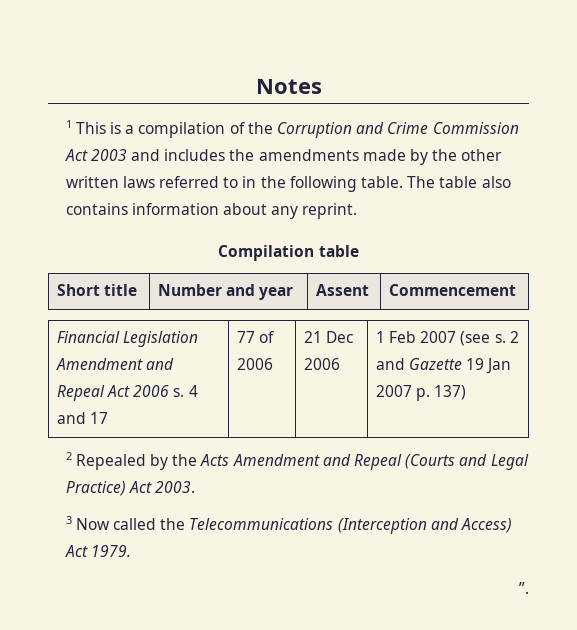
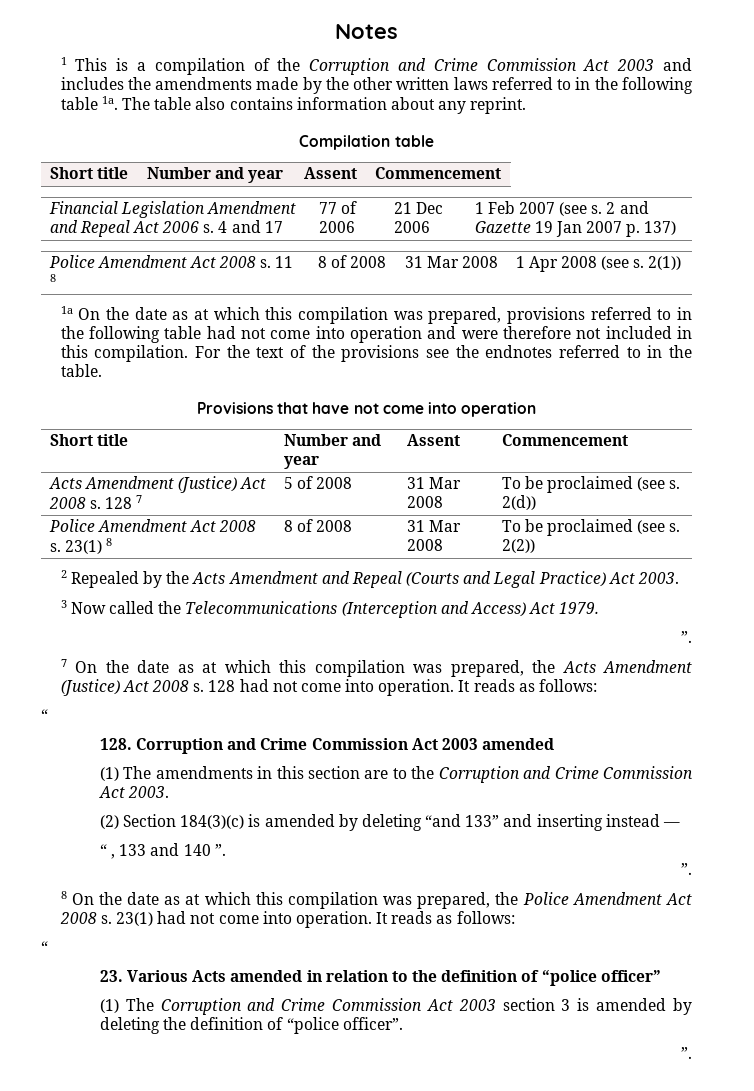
[361,176,404,188] table. -> [60,96,118,110] table 1a.
(467, 392) none -> [48,255,294,268] [49,274,56,282] [317,255,386,268] [404,256,498,268] [515,256,682,272] [60,306,692,324] [60,326,692,343] [60,345,692,362] [60,364,102,377] [196,402,537,417] [49,434,128,446] [283,434,381,446] [283,456,319,469] [406,434,460,446] [501,434,628,446] [48,476,267,493] [48,495,143,509] [283,476,352,489] [406,477,461,489] [406,496,443,508] [501,476,681,493] [501,495,536,510] [48,519,257,532] [49,538,112,554] [283,519,352,532] [406,520,461,532] [406,539,443,551] [501,519,681,536] [501,539,535,553] // Police Amendment Act 2008 s. 11 8 | 8 of 2008 | 31 Mar 2008 | 1 Apr 2008 (see s. 2(1)) // 1a On the date as at which this compilation was prepared, provisions referred to in the following table had not come into operation and were therefore not included in this compilation. For the text of the provisions see the endnotes referred to in the table. // Provisions that have not come into operation // Short title | Number and year | Assent | Commencement // Acts Amendment (Justice) Act 2008 s. 128 7 | 5 of 2008 | 31 Mar 2008 | To be proclaimed (see s. 2(d)) // Police Amendment Act 2008 s. 23(1) 8 | 8 of 2008 | 31 Mar 2008 | To be proclaimed (see s. 2(2))
(529, 588) none -> [60,659,692,677] [60,679,598,696] [41,709,48,721] [99,738,555,754] [99,766,693,783] [98,786,170,798] [99,814,681,831] [99,843,226,859] [681,863,692,875] [60,891,692,909] [59,911,515,928] [41,941,48,953] [99,970,661,986] [99,998,692,1015] [99,1017,403,1034] [681,1047,692,1059] // 7 On the date as at which this compilation was prepared, the Acts Amendment (Justice) Act 2008 s. 128 had not come into operation. It reads as follows: // “ // 128. Corruption and Crime Commission Act 2003 amended // (1) The amendments in this section are to the Corruption and Crime Commission Act 2003. // (2) Section 184(3)(c) is amended by deleting “and 133” and inserting instead — // “ , 133 and 140 ”. // ”. // 8 On the date as at which this compilation was prepared, the Police Amendment Act 2008 s. 23(1) had not come into operation. It reads as follows: // “ // 23. Various Acts amended in relation to the definition of “police officer” // (1) The Corruption and Crime Commission Act 2003 section 3 is amended by deleting the definition of “police officer”. // ”.

